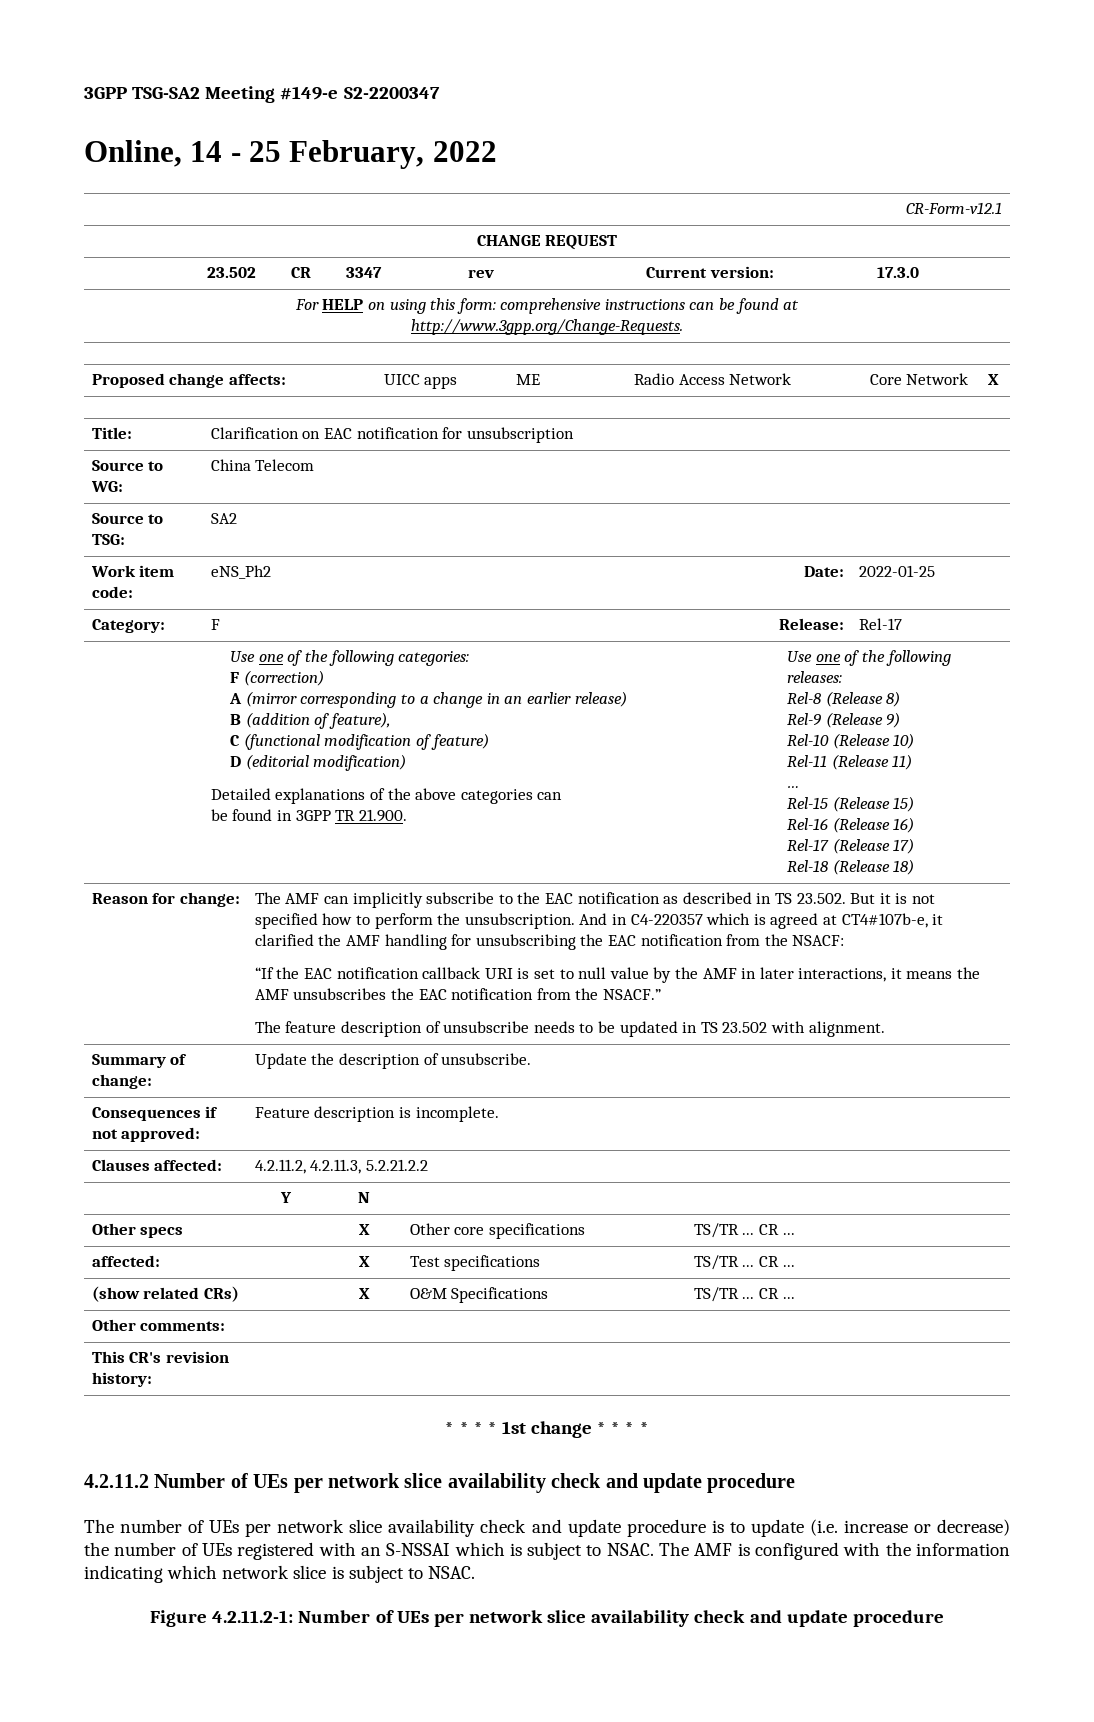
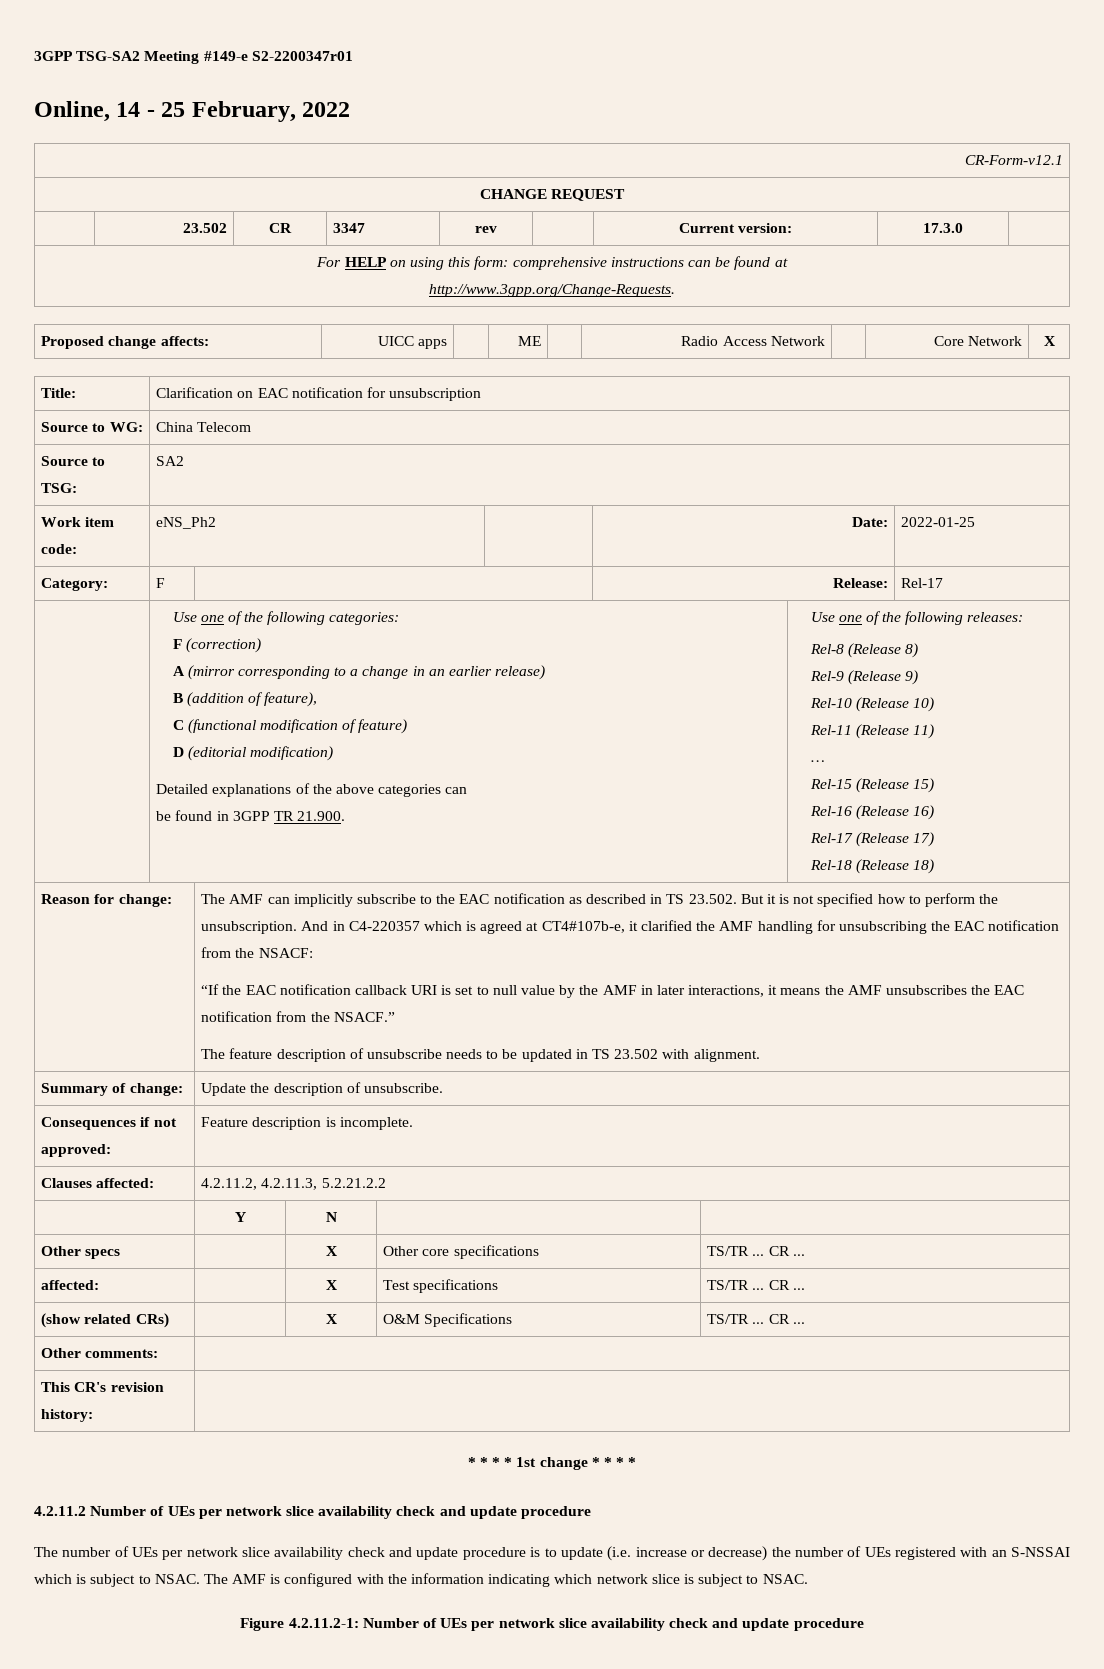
[343,87,440,99] S2-2200347 -> [251,51,353,61] S2-2200347r01

